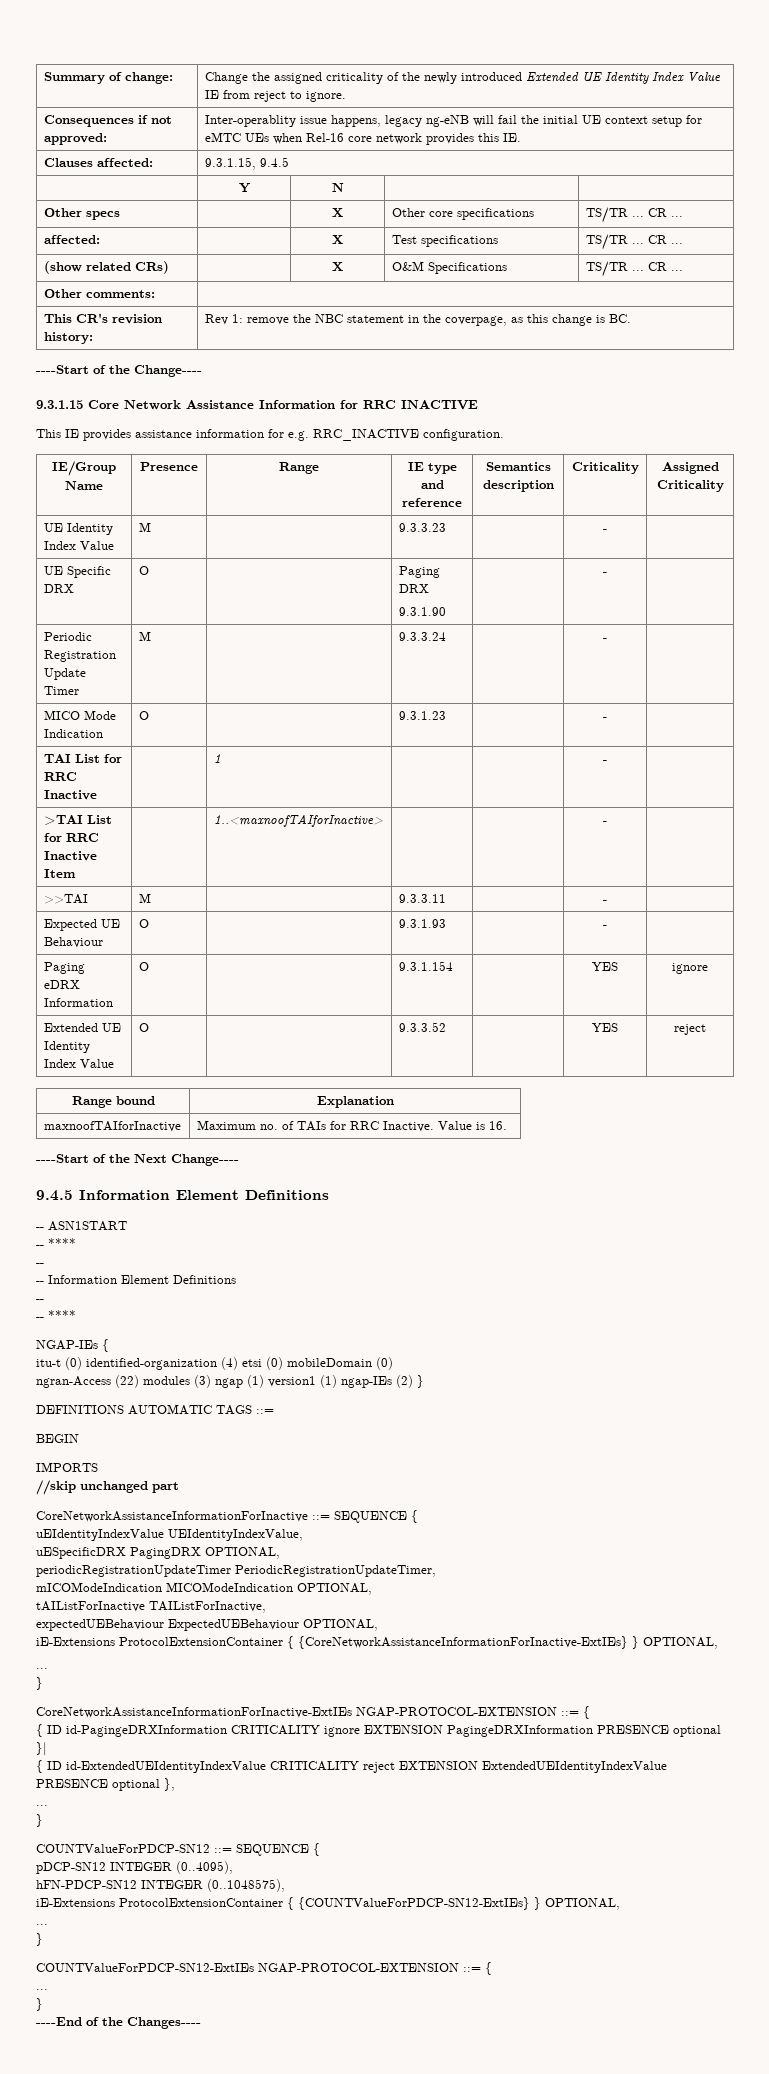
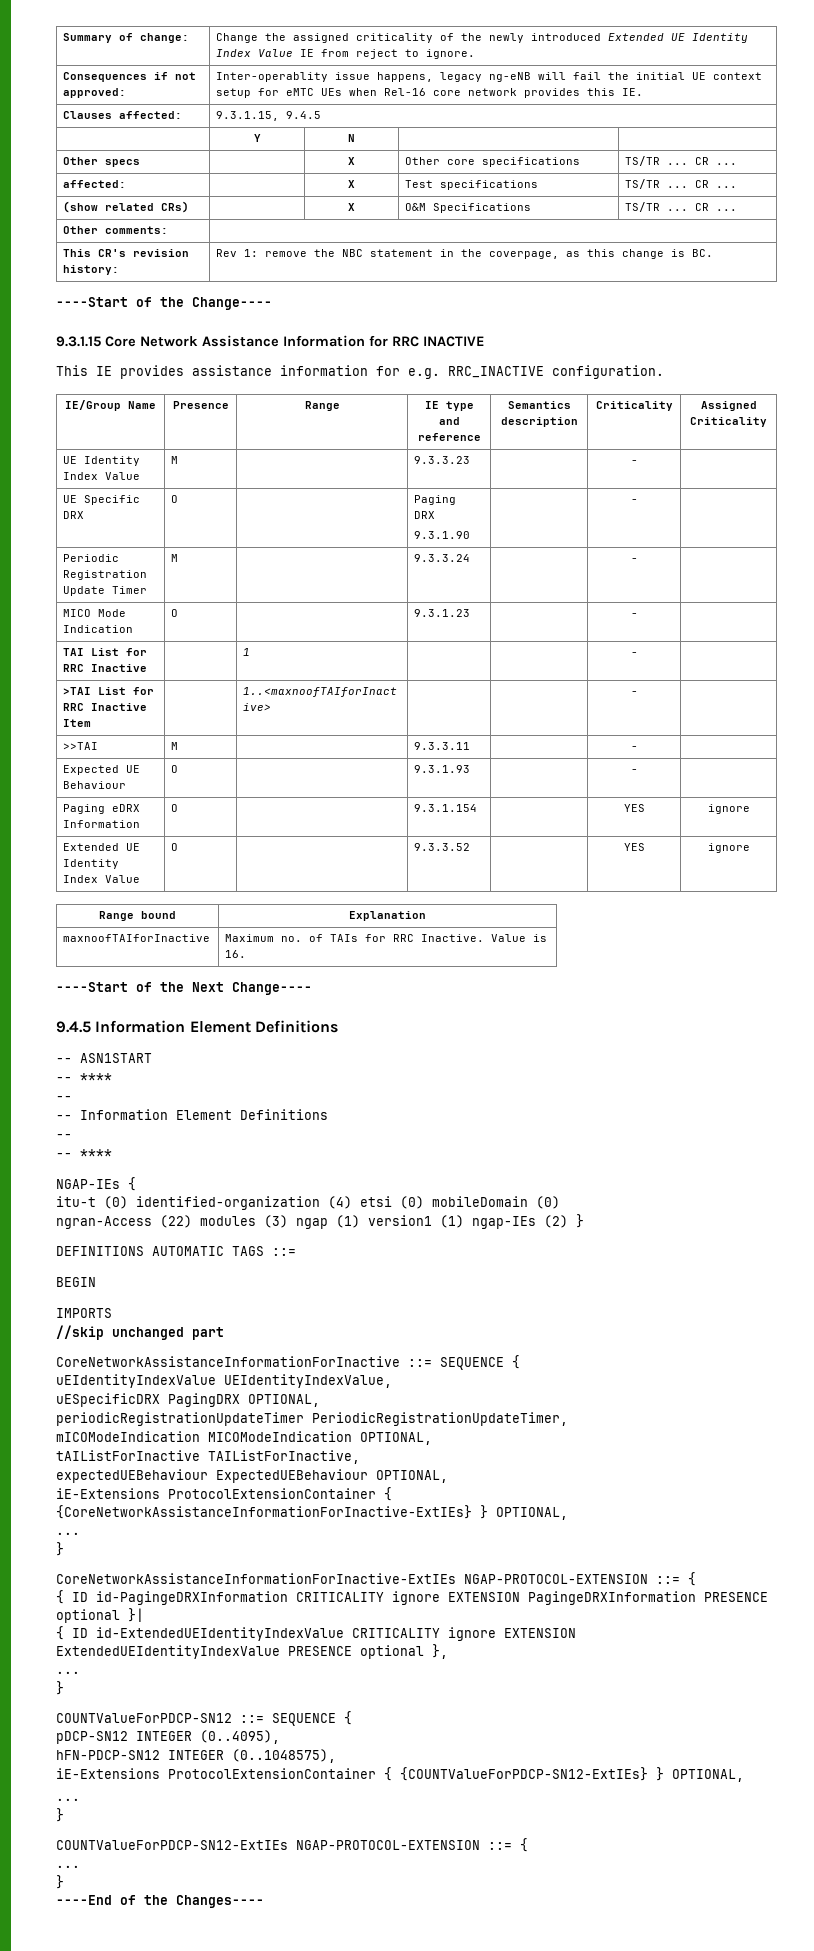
[674,1024,706,1035] reject -> [707,843,750,853] ignore
[363,1762,395,1773] reject -> [448,1627,496,1641] ignore

